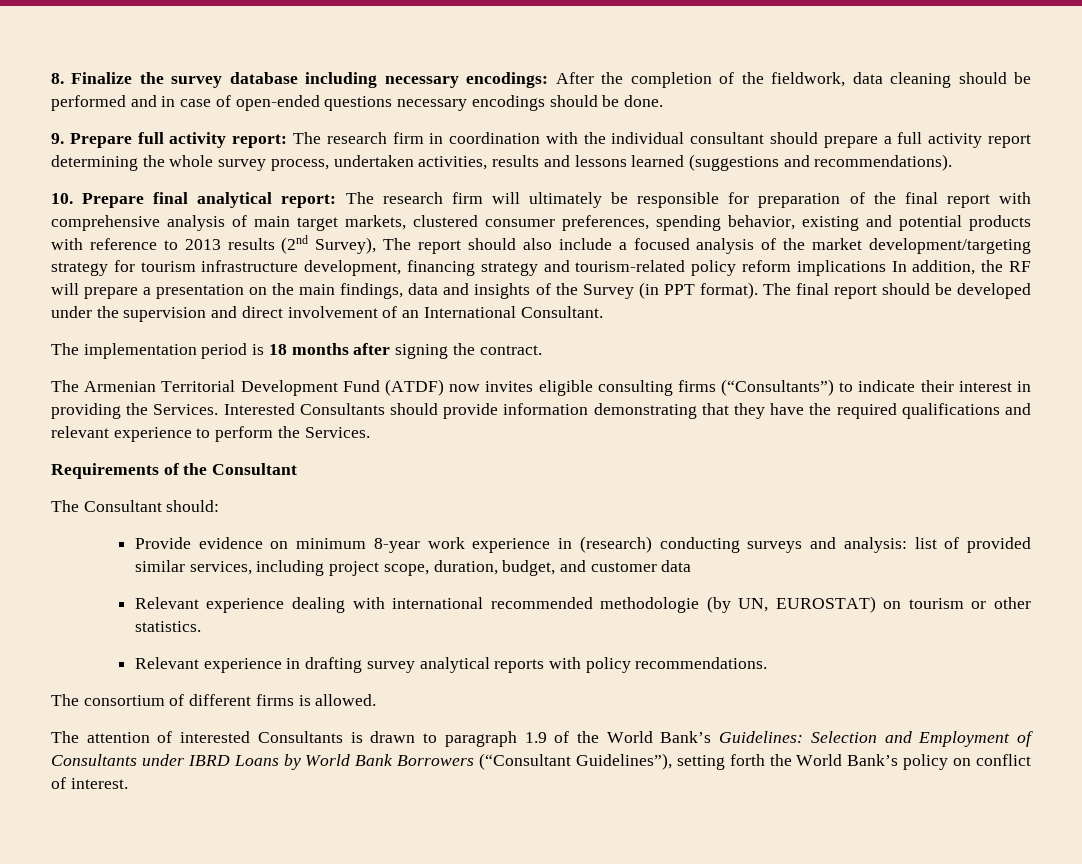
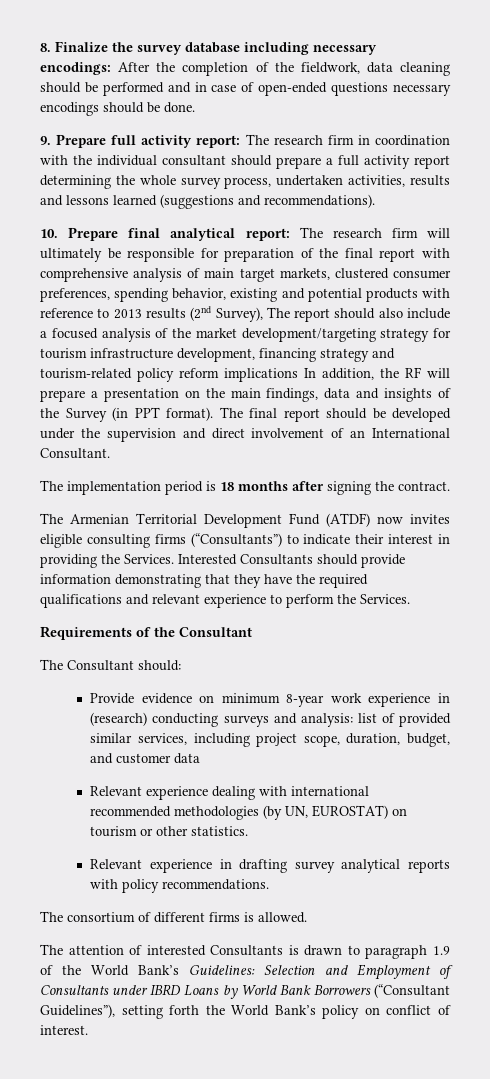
[600,597,700,613] methodologie -> [174,806,260,820] methodologies

